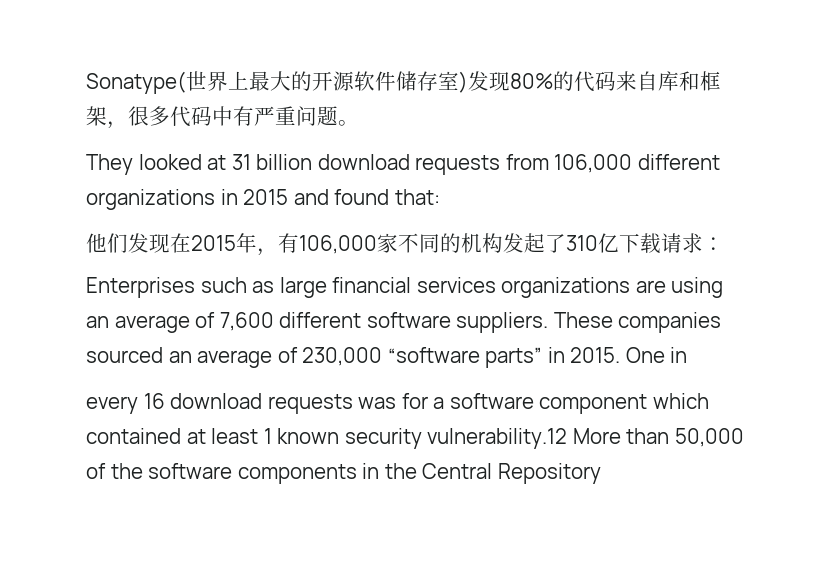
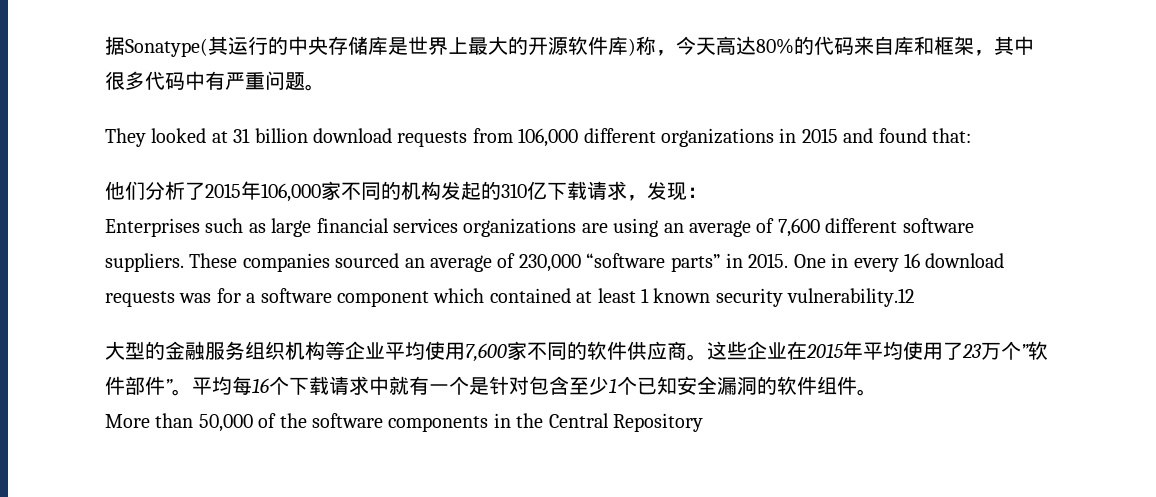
[86,71,186,94] Sonatype( -> [105,36,408,57] 据Sonatype(其运行的中央存储库是
[396,71,510,93] 储存室)发现 -> [608,36,756,56] 库)称，今天高达
(128, 125) none -> [994,36,1034,55] 其中
[128,233,299,256] 发现在2015年，有 -> [145,181,261,200] 分析了2015年
[545,234,566,253] 了 -> [481,181,501,200] 的
(703, 243) none -> [627,181,687,201] ，发现
(688, 355) // -> (849, 260) none
(568, 438) none -> [105,341,1048,362] [105,376,877,396] // 大型的金融服务组织机构等企业平均使用7,600家不同的软件供应商。这些企业在2015年平均使用了23万个”软件部件”。平均每16个下载请求中就有一个是针对包含至少1个已知安全漏洞的软件组件。 //

